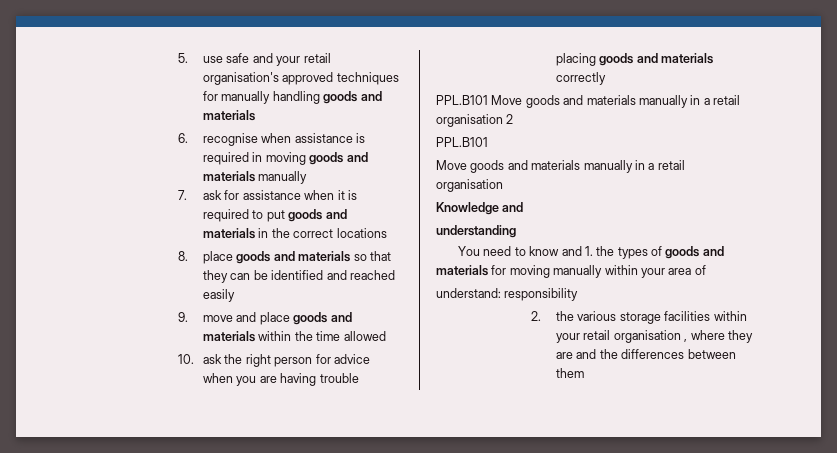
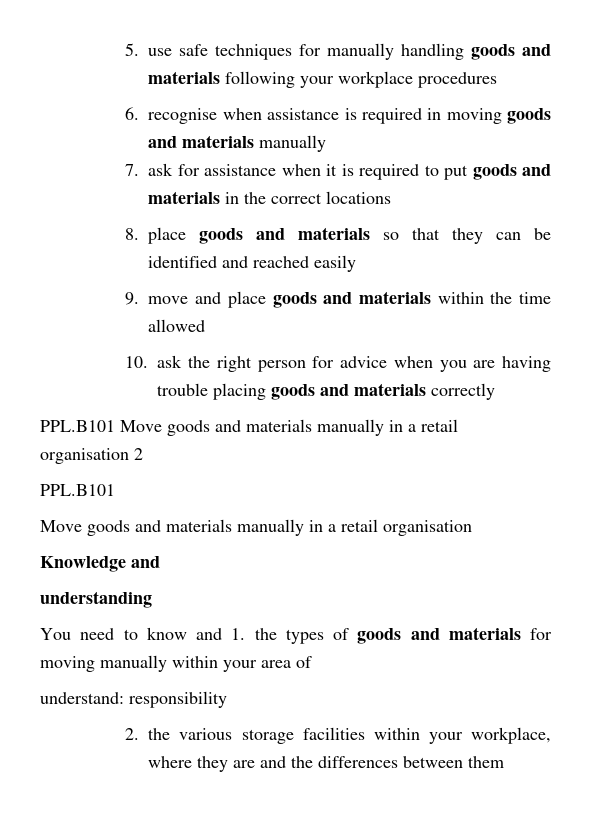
[252,53,331,66] [203,72,334,85] and your retail organisation's approved -> (209, 50) none
(256, 115) none -> [225,71,498,88] following your workplace procedures
[583,330,688,343] retail organisation , -> [471,727,551,744] workplace,

